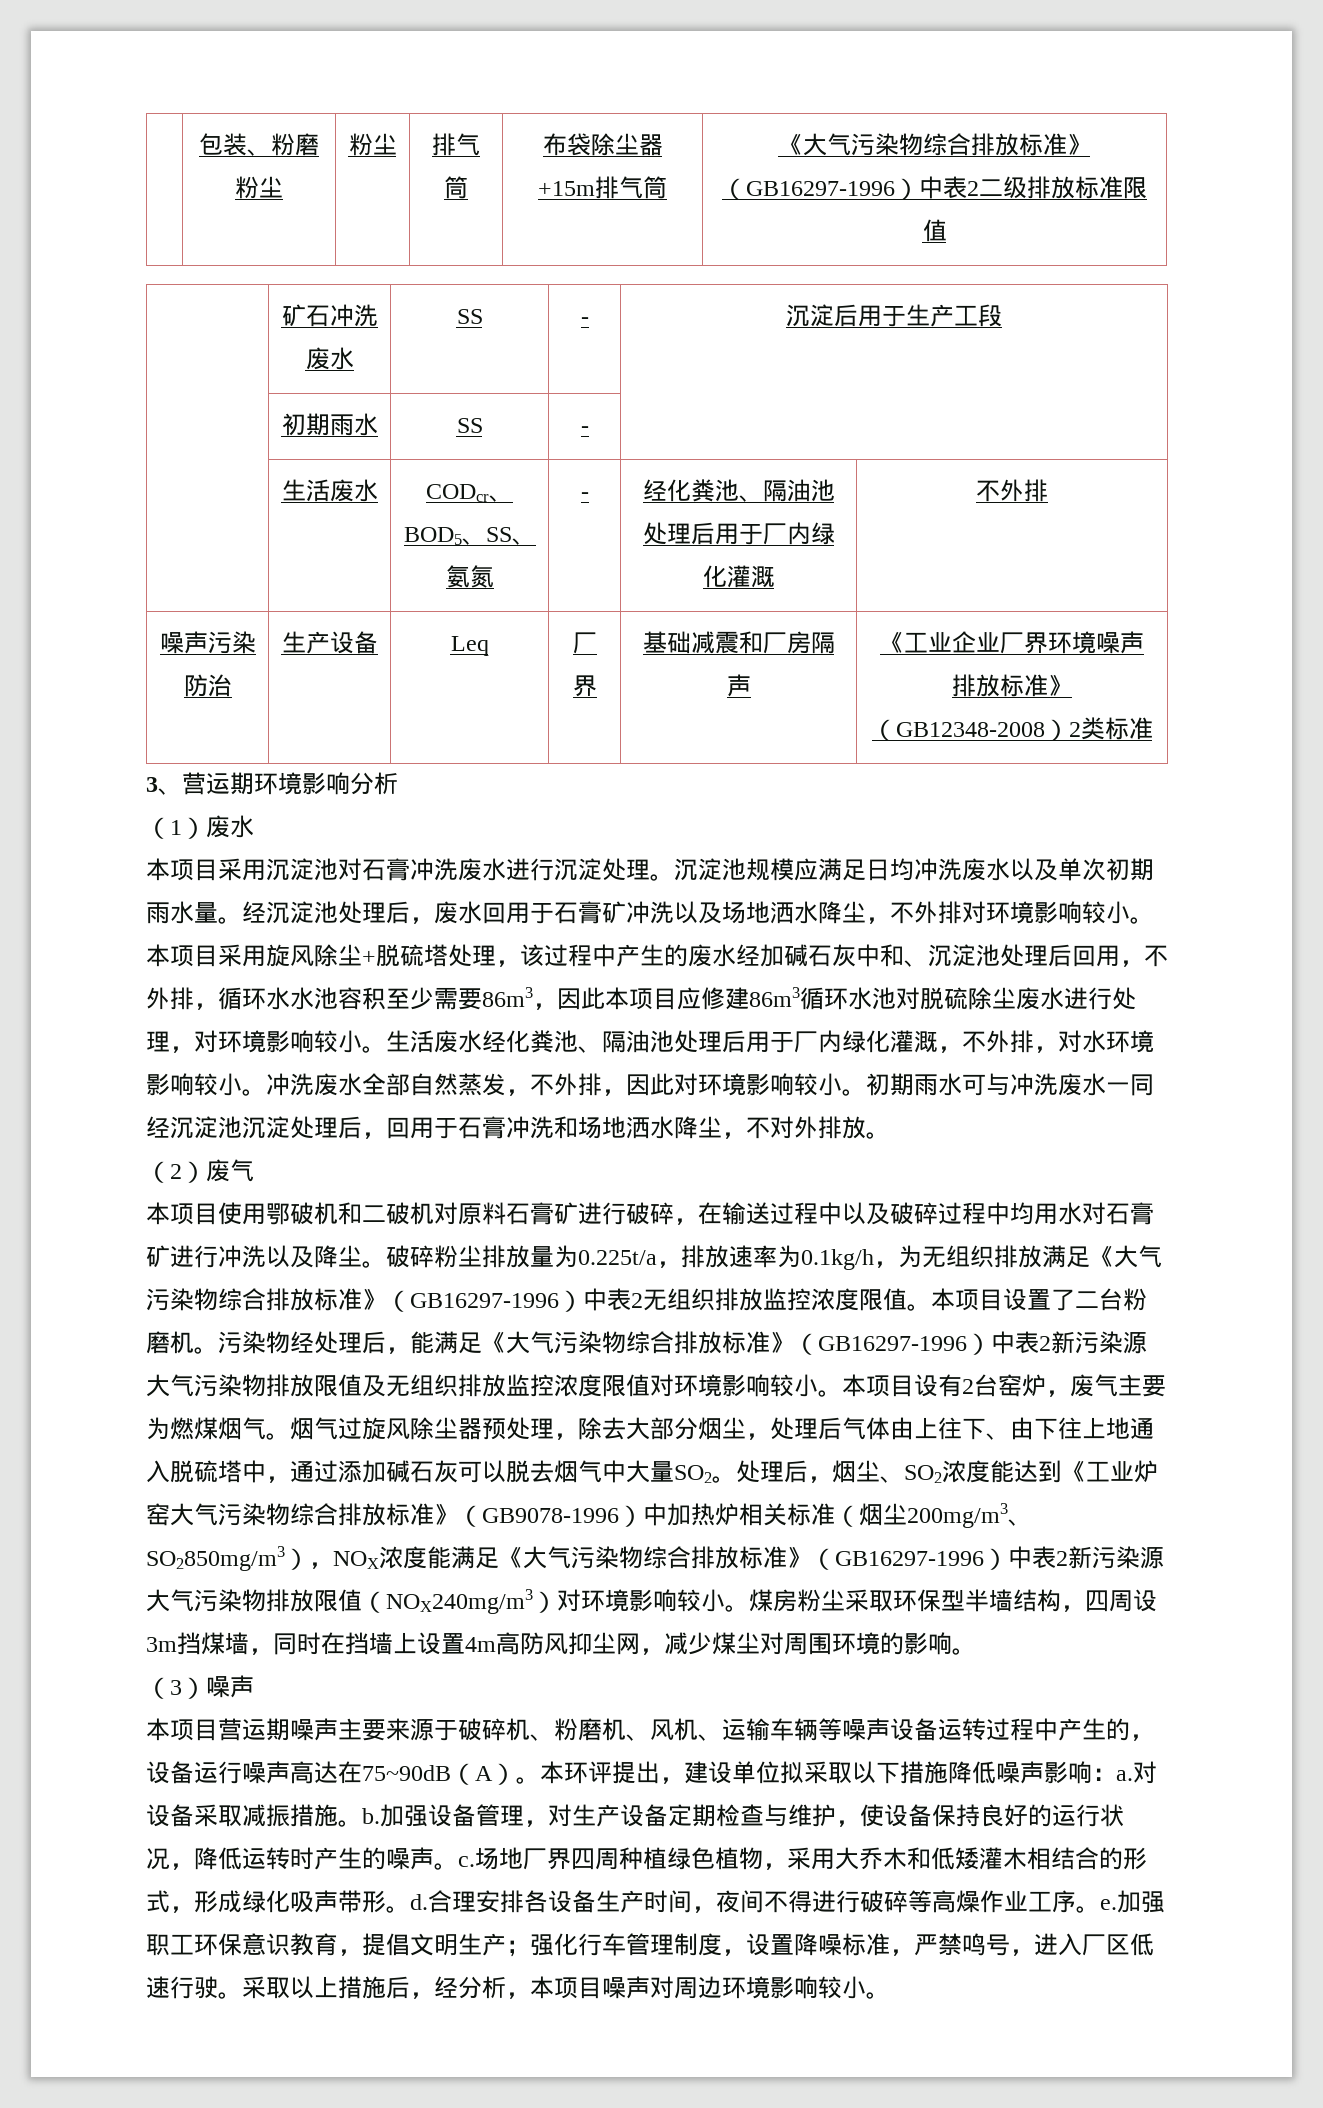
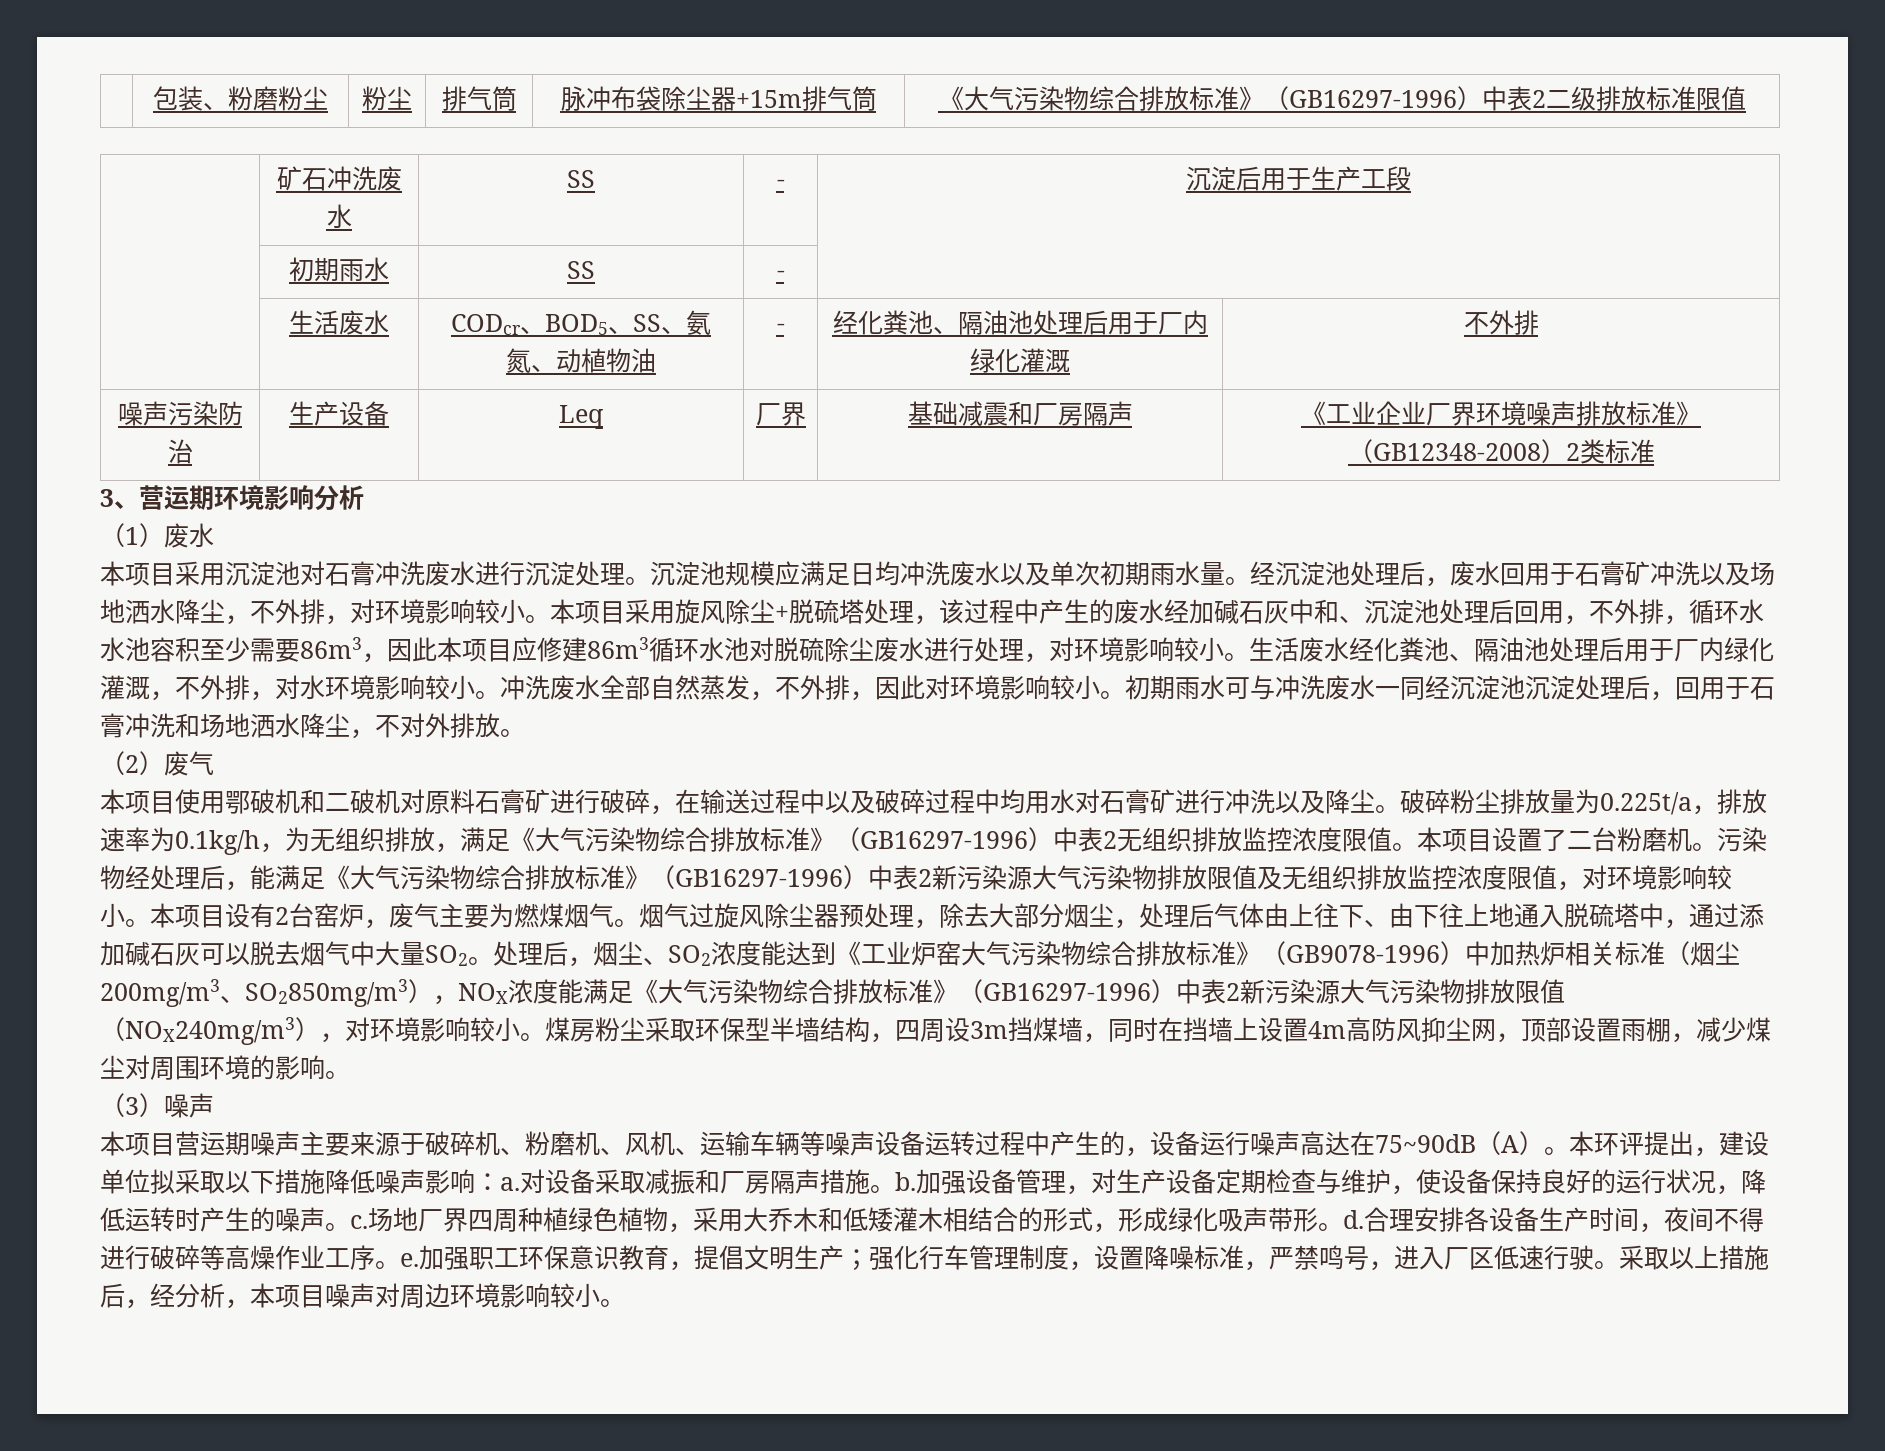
(468, 187) none -> [560,86,611,111] 脉冲
(494, 576) none -> [531,348,656,373] 、动植物油
(962, 912) none -> [325,615,350,625] ，
(1042, 1256) none -> [435,843,460,853] ，
(650, 1385) none -> [1557,881,1582,891] ，
(557, 1602) none -> [320,1033,345,1043] ，
(664, 1651) none -> [1521,1017,1696,1043] 顶部设置雨棚，
(290, 1815) none -> [695,1169,820,1194] 和厂房隔声

